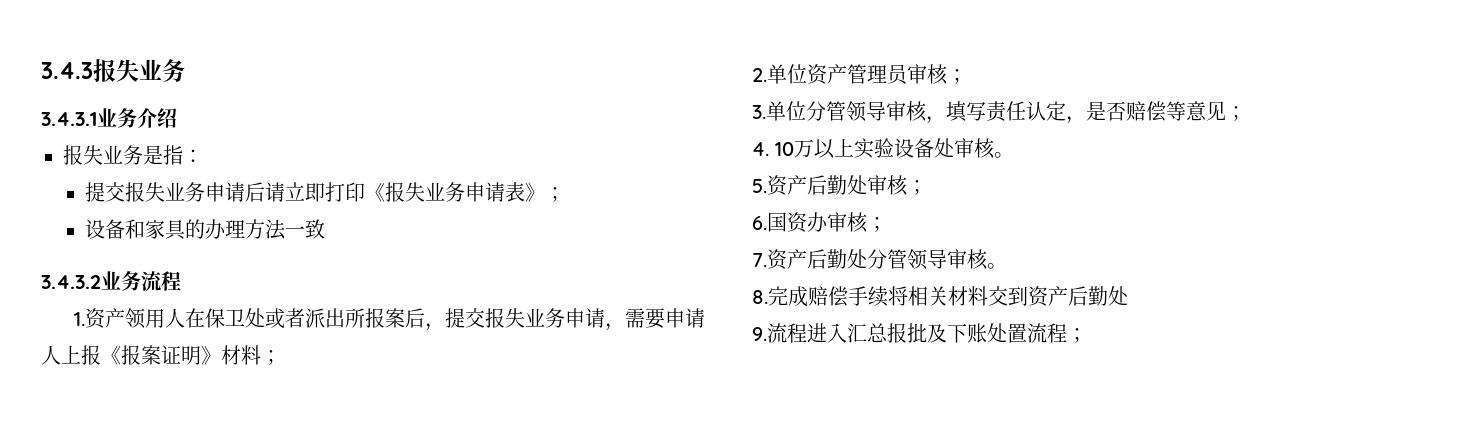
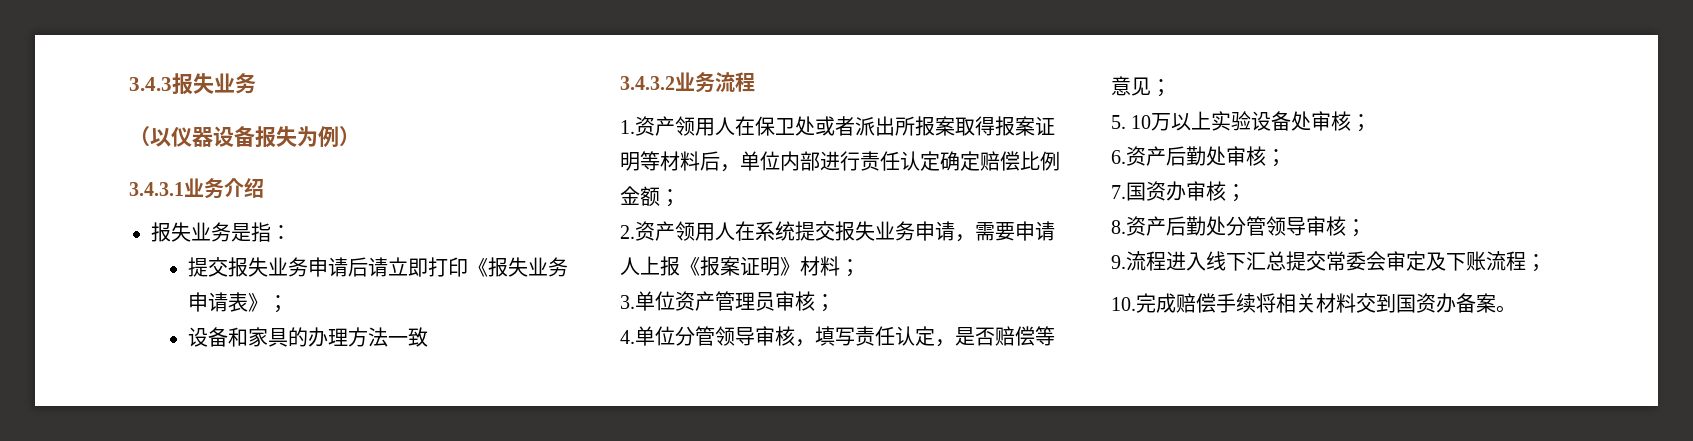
(185, 70) none -> [129,126,360,148] // （以仪器设备报失为例）
[405,308,446,331] 后， -> [955,116,1055,136] [620,151,1060,172] [620,186,680,207] [620,221,795,241] 取得报案证明等材料后，单位内部进行责任认定确定赔偿比例金额； // 2.资产领用人在系统
[752,68,767,82] 2. -> [620,295,635,309] 3.
[752,105,766,119] 3. -> [620,330,635,344] 4.
[752,142,769,156] 4. -> [1111,115,1126,129] 5.
[994,152,1014,158] [752,179,767,193] 。 // 5. -> [1351,114,1372,132] [1111,150,1126,164] ； // 6.
[752,216,767,230] 6. -> [1111,185,1126,199] 7.
[752,253,767,267] 7. -> [1111,220,1126,234] 8.
[987,263,1007,269] [752,290,768,304] 。 // 8. -> [1346,219,1366,237] [1111,251,1546,272] [1111,297,1136,311] ； // 9.流程进入线下汇总提交常委会审定及下账流程； // 10.
[1028,286,1128,307] [752,323,1087,343] 资产后勤处 // 9.流程进入汇总报批及下账处置流程； -> [1396,293,1516,313] 国资办备案。

